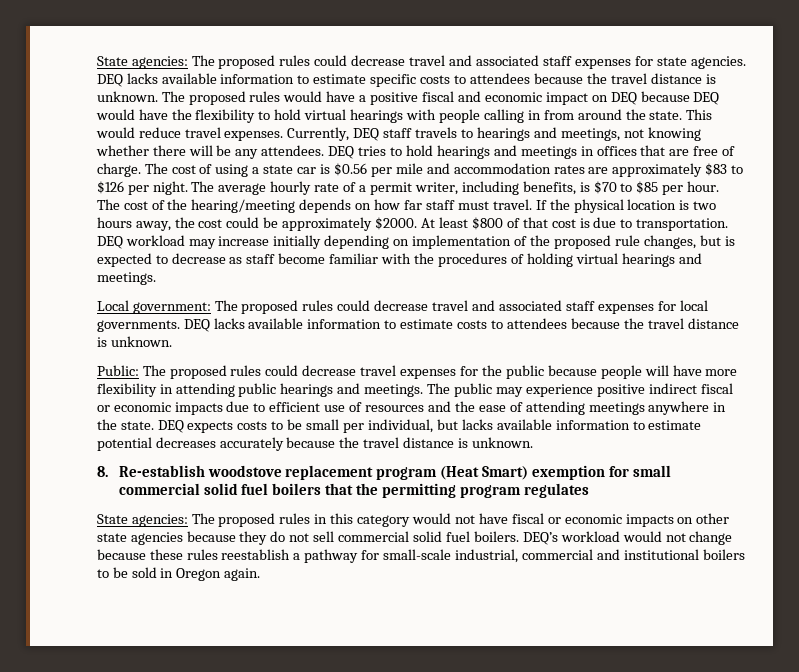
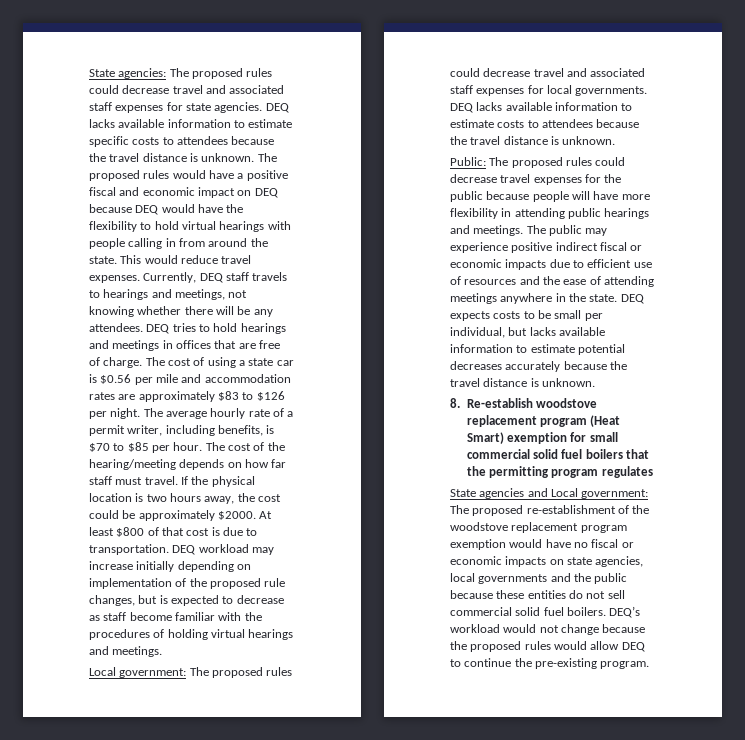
[131,513,508,527] agencies: The proposed rules in this category would not have -> [479,488,649,499] [449,505,650,516] [449,522,627,533] [449,539,588,550] agencies and Local government: The proposed re-establishment of the woodstove replacement program exemption would have no
[696,513,730,524] [96,531,268,545] other state agencies because they -> [566,556,644,567] [449,573,628,584] [449,590,566,599] state agencies, local governments and the public because these entities
[149,549,745,563] [96,567,261,581] these rules reestablish a pathway for small-scale industrial, commercial and institutional boilers to be sold in Oregon again. -> [449,641,645,652] [449,658,650,669] the proposed rules would allow DEQ to continue the pre-existing program.

